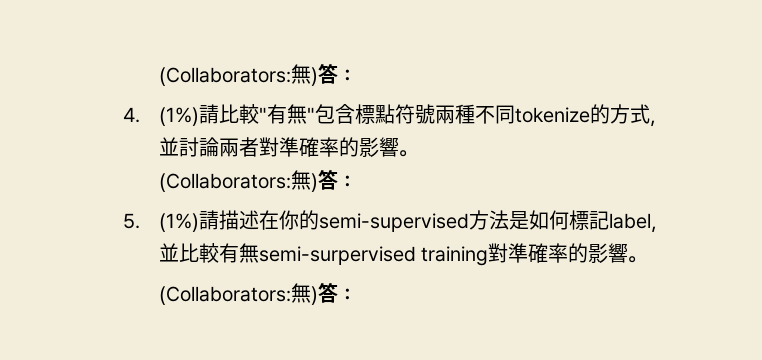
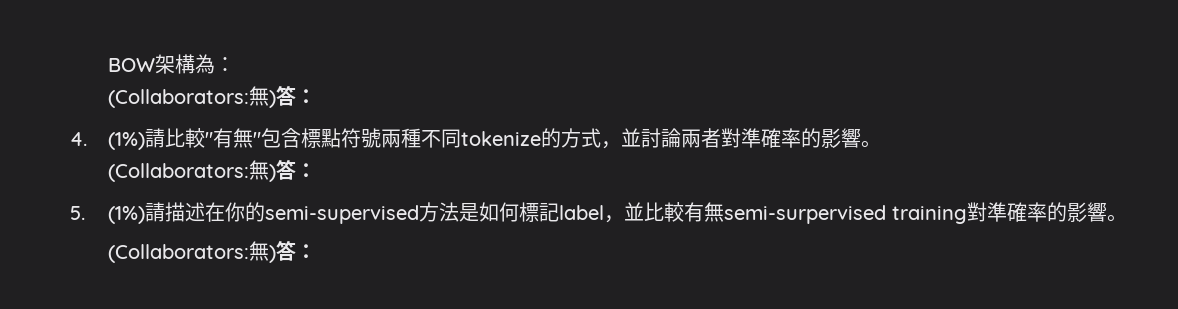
(158, 76) none -> [107,54,235,74] BOW架構為： //

